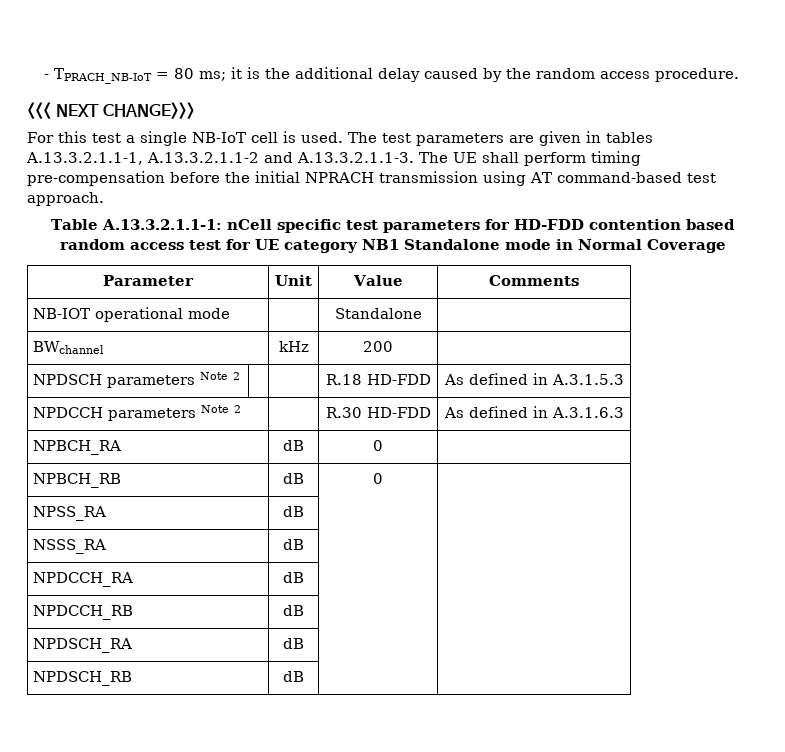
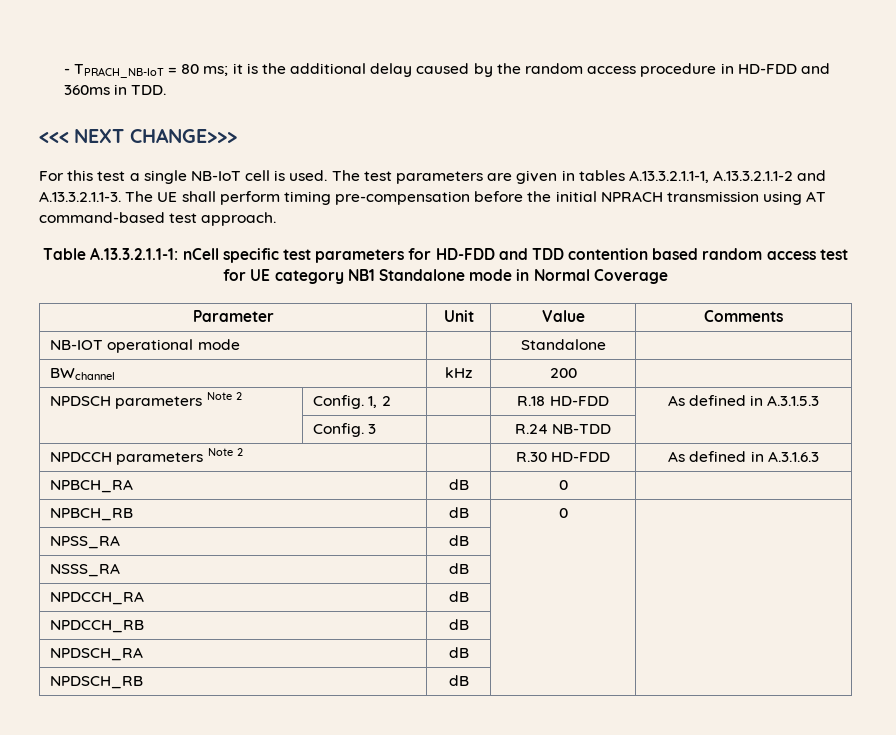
[655,68,740,82] procedure. -> [640,63,830,77] [63,84,166,95] procedure in HD-FDD and 360ms in TDD.
(584, 224) none -> [498,248,564,260] and TDD
(241, 376) none -> [313,395,391,409] Config. 1, 2
(624, 379) none -> [313,423,377,437] [514,424,612,434] // | Config. 3 | | R.24 NB-TDD |

